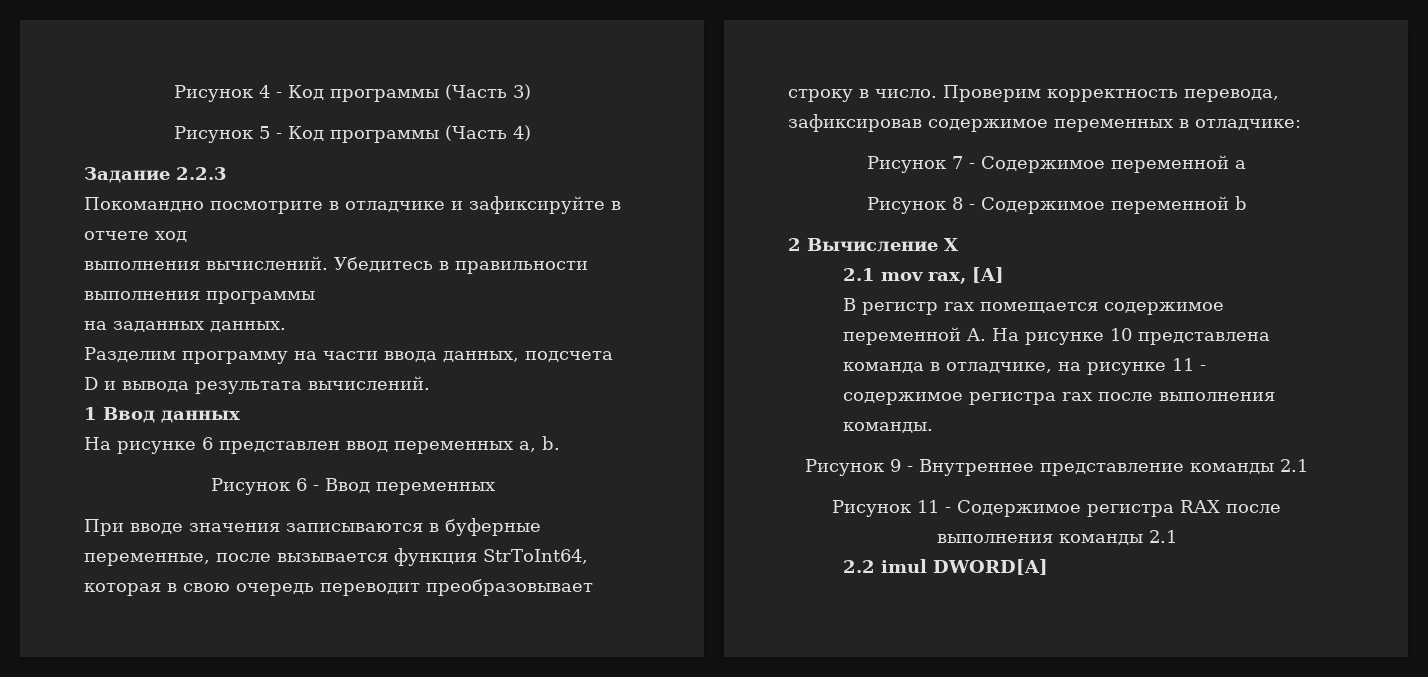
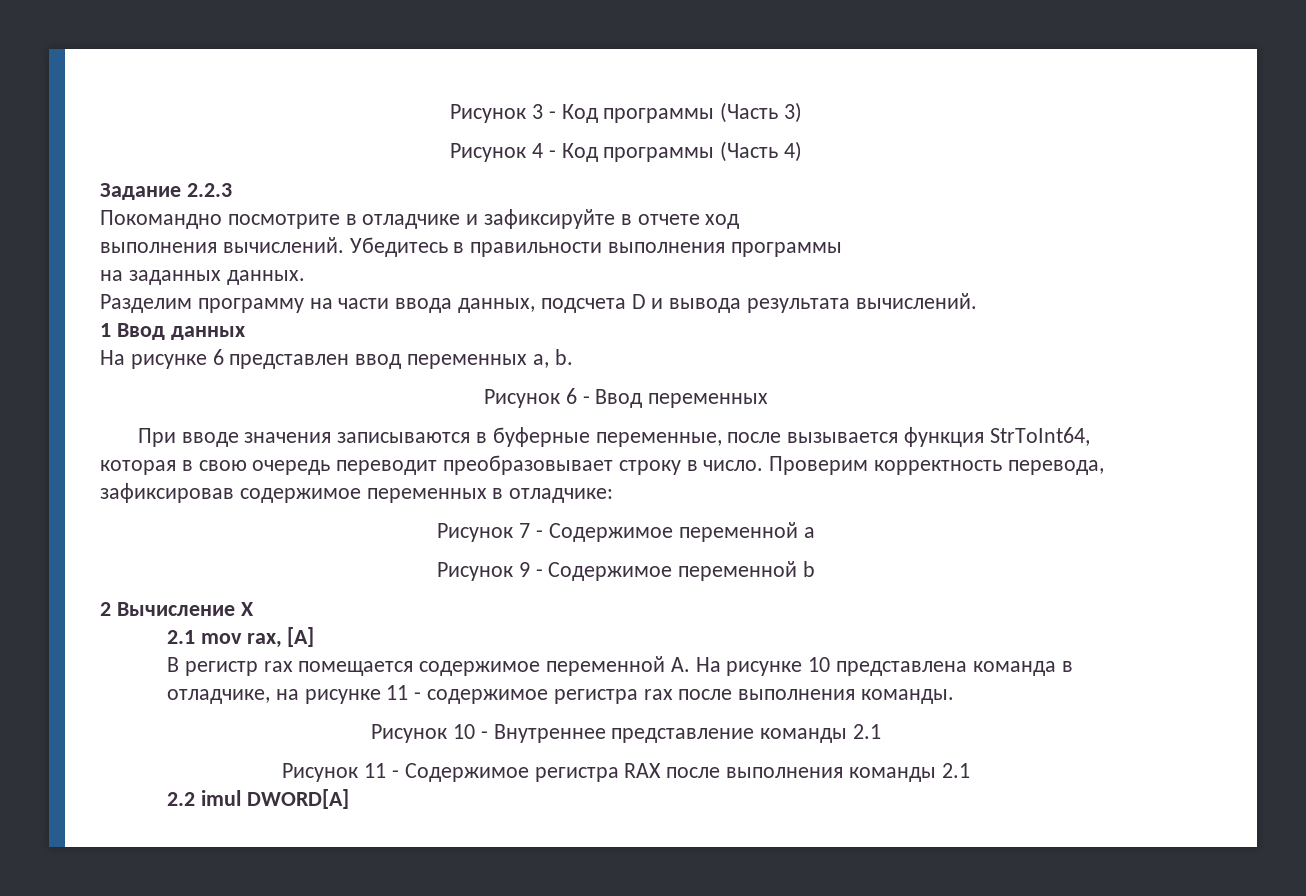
[174,85,270,102] Рисунок 4 -> [450,104,543,123] Рисунок 3
[259,126,270,139] 5 -> [531,143,543,158] 4
[951,197,963,210] 8 -> [518,562,530,577] 9
[890,459,901,472] 9 -> [452,724,475,739] 10

